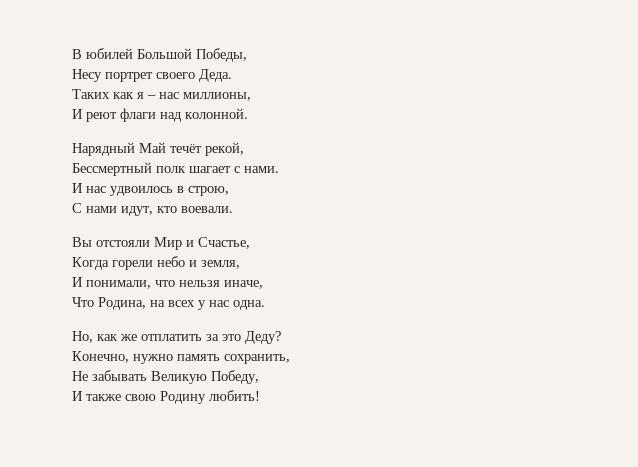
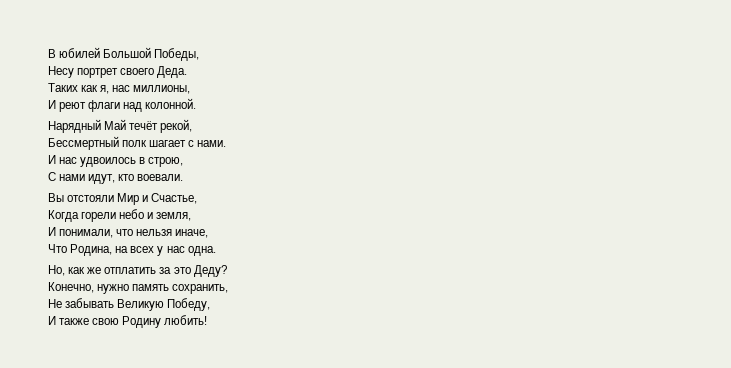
[137,92,156,99] я – -> [100,85,110,94] я,

